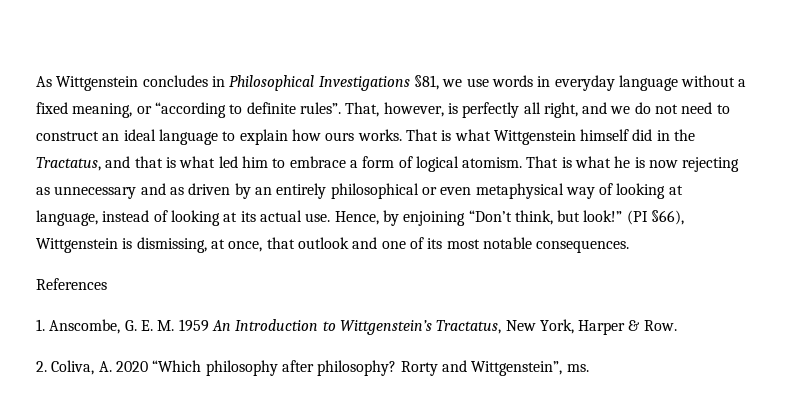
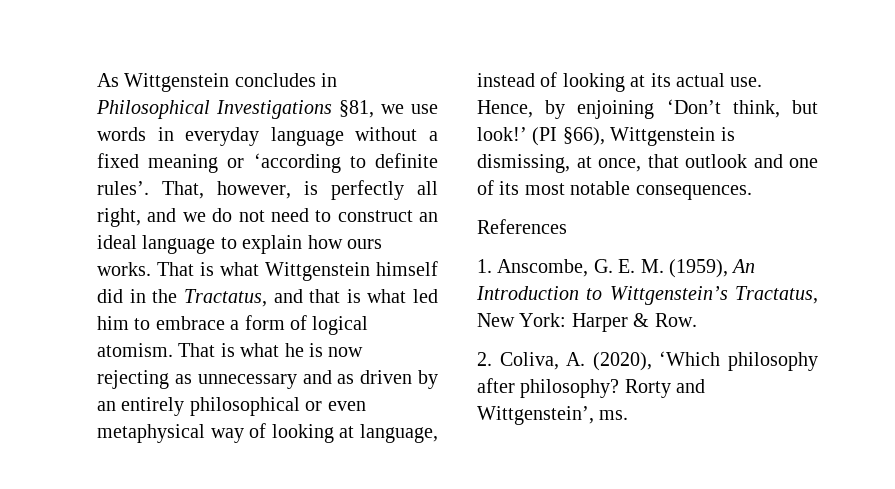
[72,102,226,118] meaning, or “according -> [148,153,341,173] meaning or ‘according
[299,102,341,114] rules”. -> [97,181,149,195] rules’.
[468,210,512,222] “Don’t -> [666,99,721,114] ‘Don’t
[583,210,623,222] look!” -> [477,127,527,141] look!’
[178,319,209,332] 1959 -> [669,259,728,278] (1959),
[539,319,574,334] York, -> [519,313,567,327] York:
[115,360,202,372] 2020 “Which -> [592,351,721,371] (2020), ‘Which
[471,361,563,376] Wittgenstein”, -> [477,406,594,425] Wittgenstein’,

